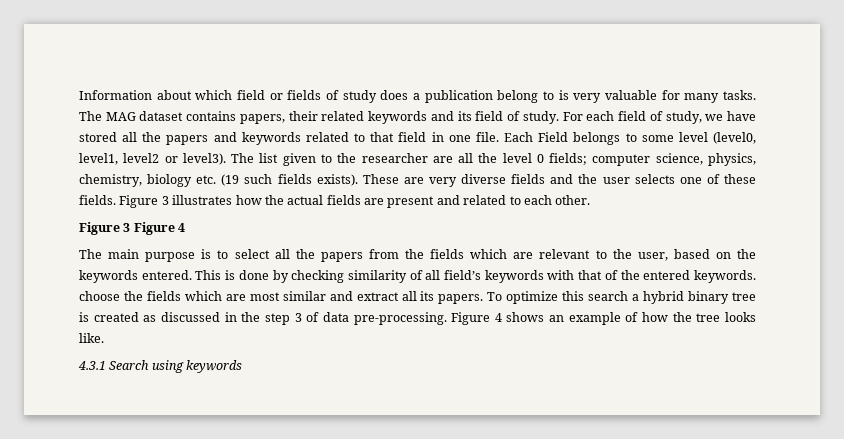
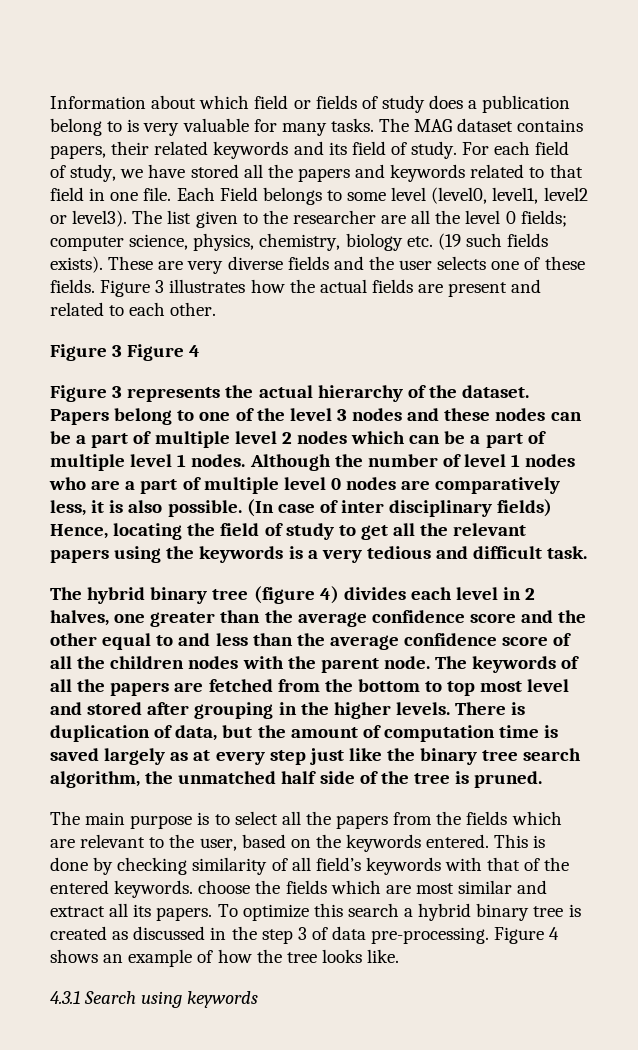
(186, 227) none -> [50,385,530,402] [50,408,582,425] [50,431,546,448] [50,454,576,471] [49,477,561,494] [50,499,553,517] [50,523,527,540] [50,546,588,563] [50,586,536,604] [50,610,587,627] [50,633,572,650] [50,656,580,673] [50,679,570,696] [50,702,526,719] [50,725,559,742] [50,748,582,765] [50,771,543,788] // Figure 3 represents the actual hierarchy of the dataset. Papers belong to one of the level 3 nodes and these nodes can be a part of multiple level 2 nodes which can be a part of multiple level 1 nodes. Although the number of level 1 nodes who are a part of multiple level 0 nodes are comparatively less, it is also possible. (In case of inter disciplinary fields) Hence, locating the field of study to get all the relevant papers using the keywords is a very tedious and difficult task. // The hybrid binary tree (figure 4) divides each level in 2 halves, one greater than the average confidence score and the other equal to and less than the average confidence score of all the children nodes with the parent node. The keywords of all the papers are fetched from the bottom to top most level and stored after grouping in the higher levels. There is duplication of data, but the amount of computation time is saved largely as at every step just like the binary tree search algorithm, the unmatched half side of the tree is pruned.

